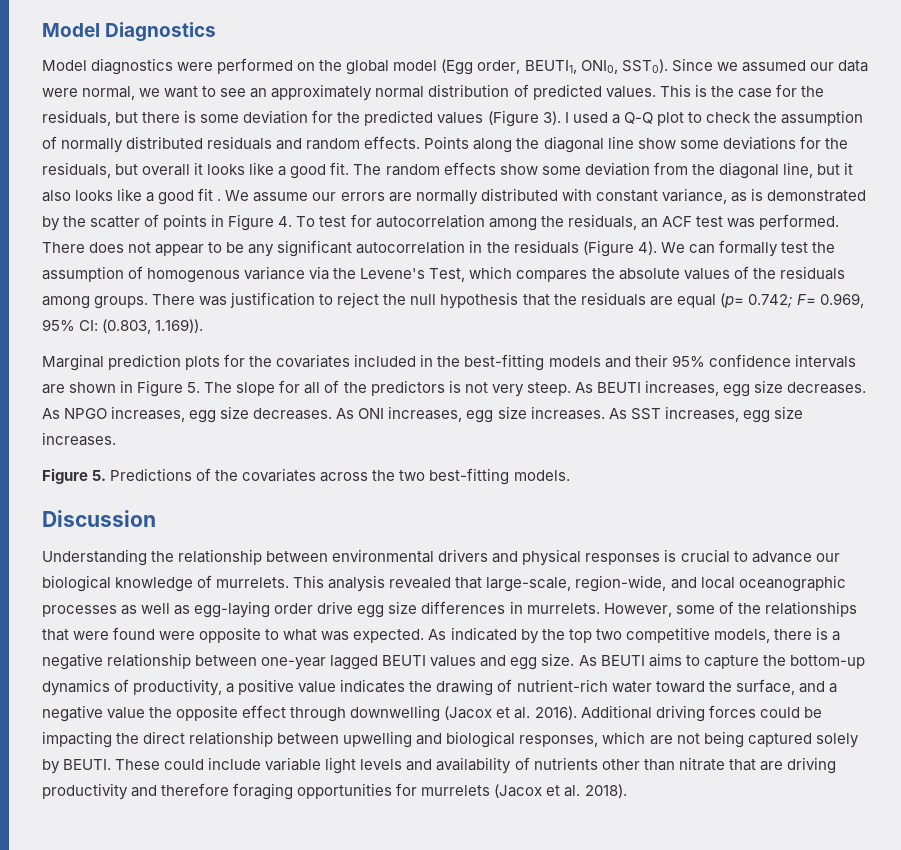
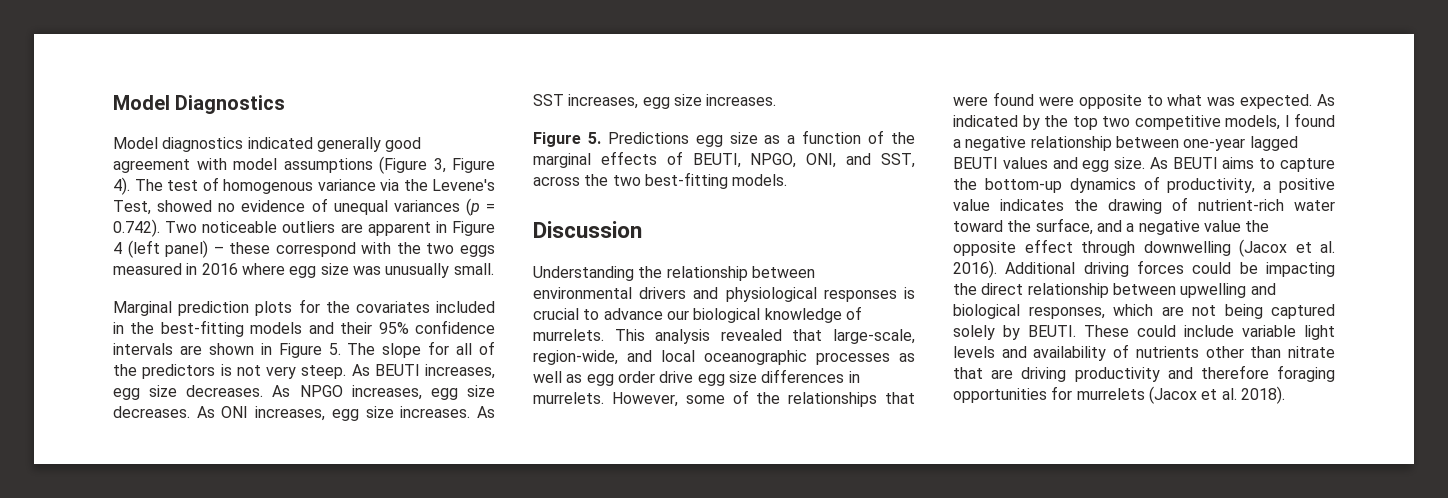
[177,58,868,75] [42,84,824,101] [42,110,863,127] [42,136,848,153] [42,162,853,179] [42,188,866,205] [42,214,839,231] [42,240,835,257] [42,266,124,282] were performed on the global model (Egg order, BEUTI1, ONI0, SST0). Since we assumed our data were normal, we want to see an approximately normal distribution of predicted values. This is the case for the residuals, but there is some deviation for the predicted values (Figure 3). I used a Q-Q plot to check the assumption of normally distributed residuals and random effects. Points along the diagonal line show some deviations for the residuals, but overall it looks like a good fit. The random effects show some deviation from the diagonal line, but it also looks like a good fit . We assume our errors are normally distributed with constant variance, as is demonstrated by the scatter of points in Figure 4. To test for autocorrelation among the residuals, an ACF test was performed. There does not appear to be any significant autocorrelation in the residuals (Figure 4). We can formally test the assumption -> [247,137,422,152] [113,156,495,174] [113,177,198,195] indicated generally good agreement with model assumptions (Figure 3, Figure 4). The test
[469,266,845,282] [42,292,864,309] [42,319,204,334] which compares the absolute values of the residuals among groups. There was justification to reject the null hypothesis that the residuals are equal (p= 0.742; F= 0.969, 95% CI: (0.803, 1.169)). -> [157,198,495,216] [113,219,495,237] [113,240,495,258] [113,263,494,278] showed no evidence of unequal variances (p = 0.742). Two noticeable outliers are apparent in Figure 4 (left panel) – these correspond with the two eggs measured in 2016 where egg size was unusually small.
[196,468,317,482] of the covariates -> [695,130,915,147] [533,151,915,168] egg size as a function of the marginal effects of BEUTI, NPGO, ONI, and SST,
[522,549,582,566] physical -> [725,287,817,302] physiological
[194,601,271,618] egg-laying -> [586,374,614,386] egg
[773,627,828,640] there is -> [1284,113,1335,127] I found

